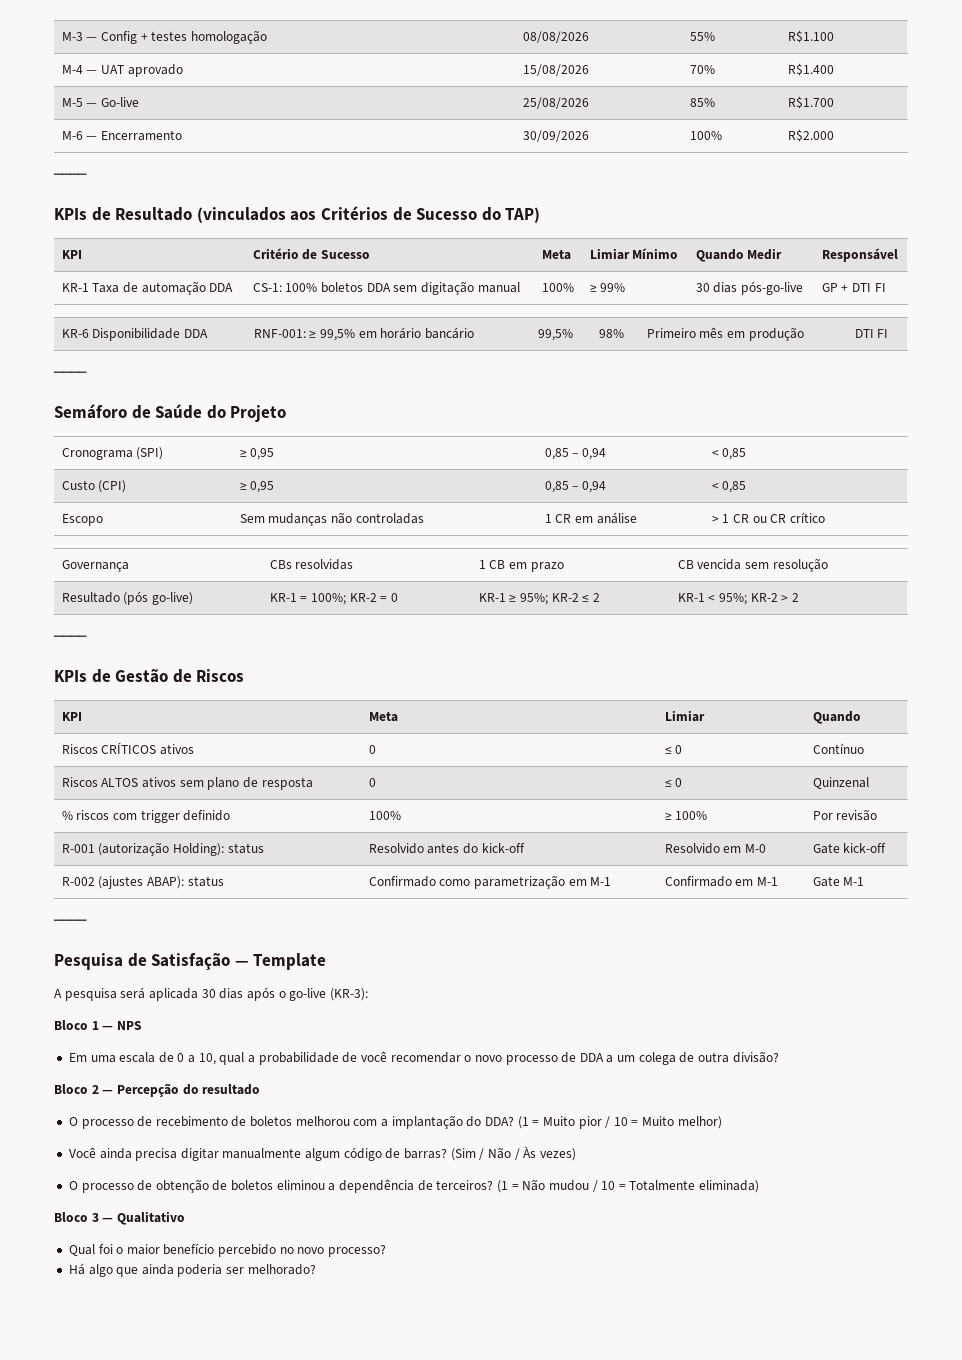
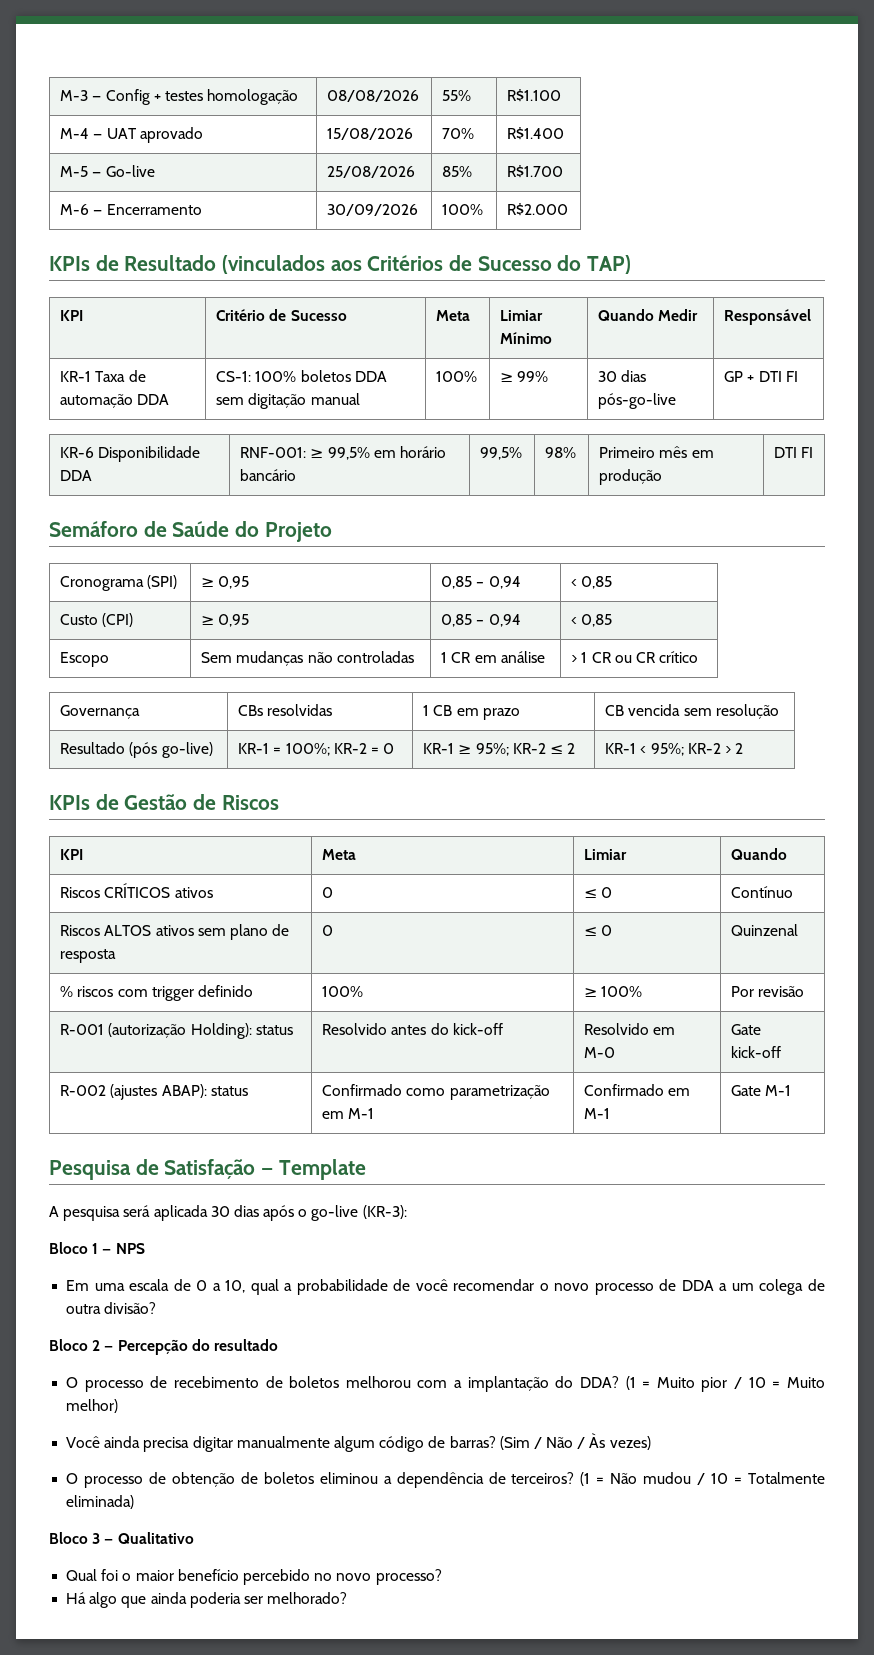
[53,173,87,179] // ──── -> (569, 209) none
[53,371,87,377] // ──── -> (814, 452) none
[53,635,87,641] // ──── -> (744, 748) none
[53,919,87,925] // ──── -> (792, 1090) none

